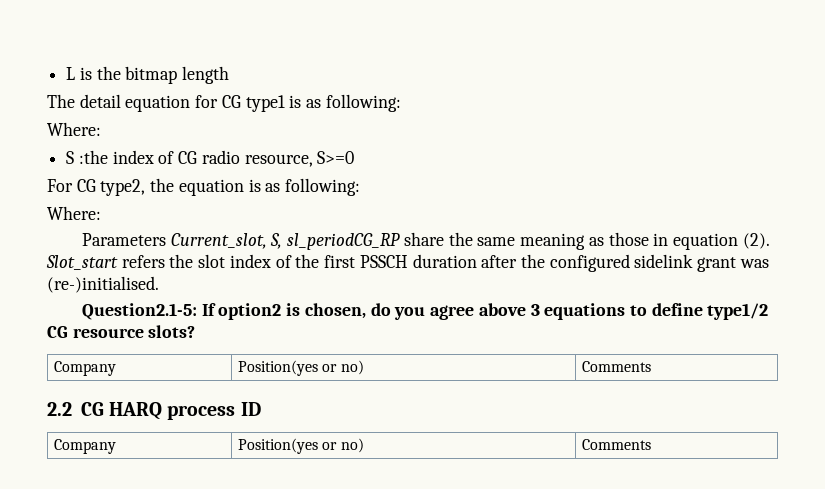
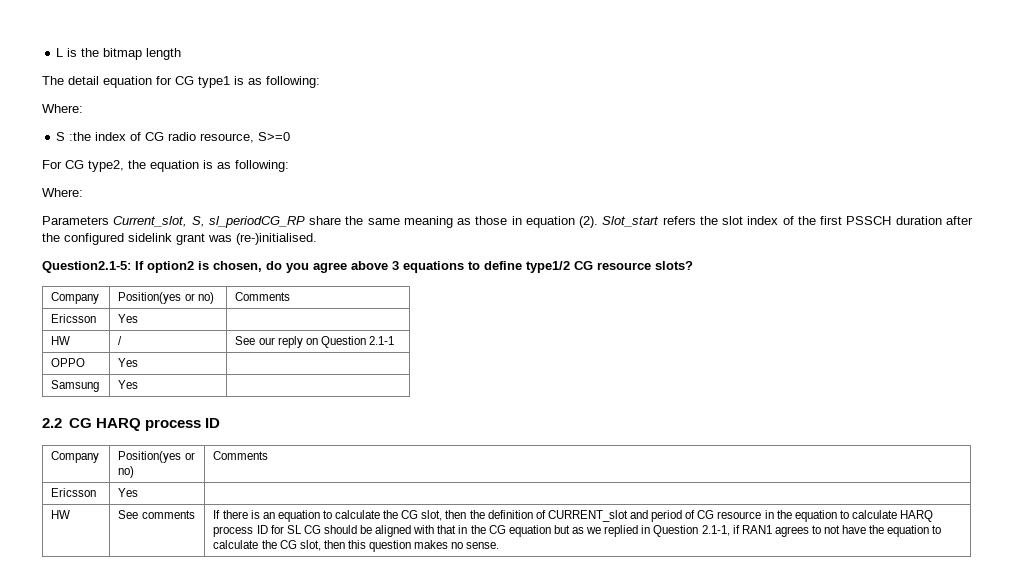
(652, 366) none -> [51,314,97,323] [118,314,139,323] [51,336,71,345] [118,336,123,345] [235,336,394,348] [51,358,86,367] [118,358,139,367] [51,380,100,392] [118,380,139,389] // Ericsson | Yes | // HW | / | See our reply on Question 2.1-1 // OPPO | Yes | // Samsung | Yes |
(652, 444) none -> [51,488,97,497] [118,488,139,497] [51,510,71,519] [118,510,195,519] [213,510,934,522] [213,525,942,537] [213,540,500,552] // Ericsson | Yes | // HW | See comments | If there is an equation to calculate the CG slot, then the definition of CURRENT_slot and period of CG resource in the equation to calculate HARQ process ID for SL CG should be aligned with that in the CG equation but as we replied in Question 2.1-1, if RAN1 agrees to not have the equation to calculate the CG slot, then this question makes no sense.

